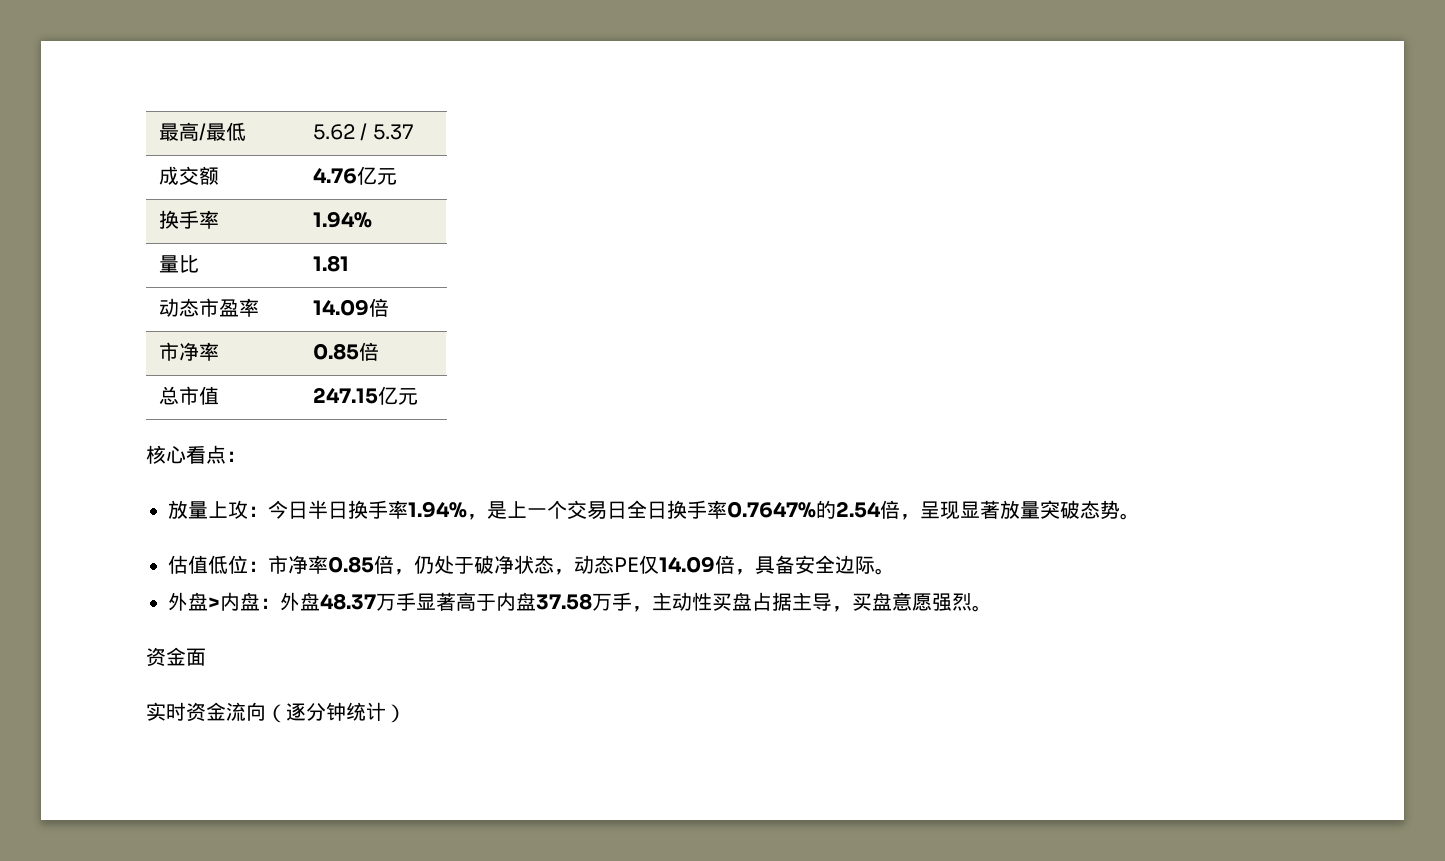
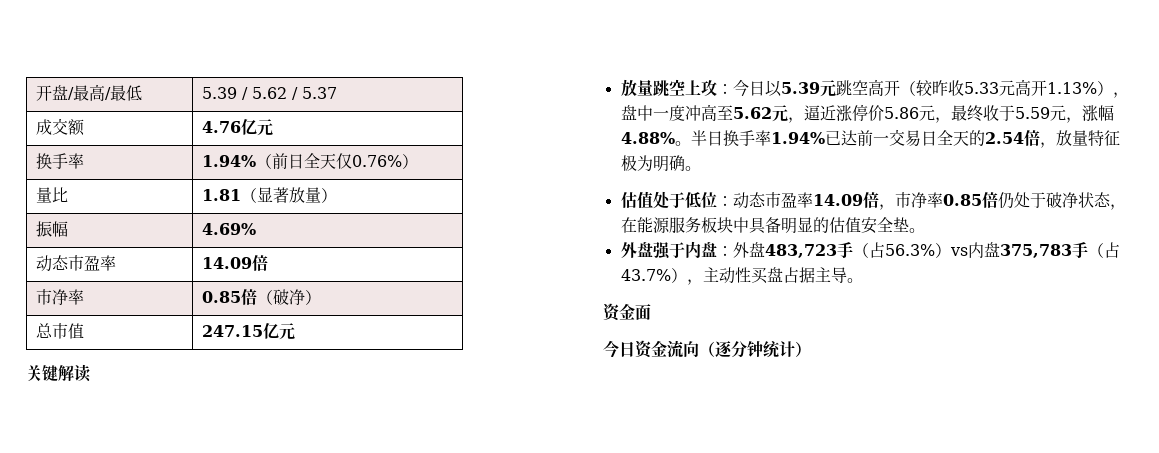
(158, 132) none -> [35,85,74,101] 开盘/
(246, 131) none -> [201,87,248,100] 5.39 /
[158,255,199,273] [312,255,349,272] // 量比 | 1.81 -> [255,153,418,169] [35,187,68,203] [201,187,337,203] [35,221,68,237] [201,223,256,235] （前日全天仅0.76%） // 量比 | 1.81（显著放量） // 振幅 | 4.69%
(379, 351) none -> [256,289,321,305] （破净）
[146,445,246,464] [168,500,208,519] 核心看点： // 放量 -> [26,364,91,382] [620,79,685,97] 关键解读 // 放量跳空
[308,500,1140,520] [168,555,268,574] 半日换手率1.94%，是上一个交易日全日换手率0.7647%的2.54倍，呈现显著放量突破态势。 // 估值低位： -> [764,79,1129,98] [620,104,1114,123] [620,129,1120,148] [620,155,701,172] [620,191,895,210] 以5.39元跳空高开（较昨收5.33元高开1.13%），盘中一度冲高至5.62元，逼近涨停价5.86元，最终收于5.59元，涨幅4.88%。半日换手率1.94%已达前一交易日全天的2.54倍，放量特征极为明确。 // 估值处于低位：动态市盈率14.09倍，
[394,569,414,575] ， -> (998, 200) none
[574,555,875,575] 动态PE仅14.09倍，具备安全边际 -> [620,217,909,234] 在能源服务板块中具备明显的估值安全垫
[208,597,220,609] > -> [652,242,685,259] 强于
[320,592,632,611] 48.37万手显著高于内盘37.58万手 -> [764,242,1120,258] [620,268,687,283] 483,723手（占56.3%）vs内盘375,783手（占43.7%）
[832,592,972,612] ，买盘意愿强烈 -> (847, 275) none
[146,702,186,721] 实时 -> [603,340,635,358] 今日

